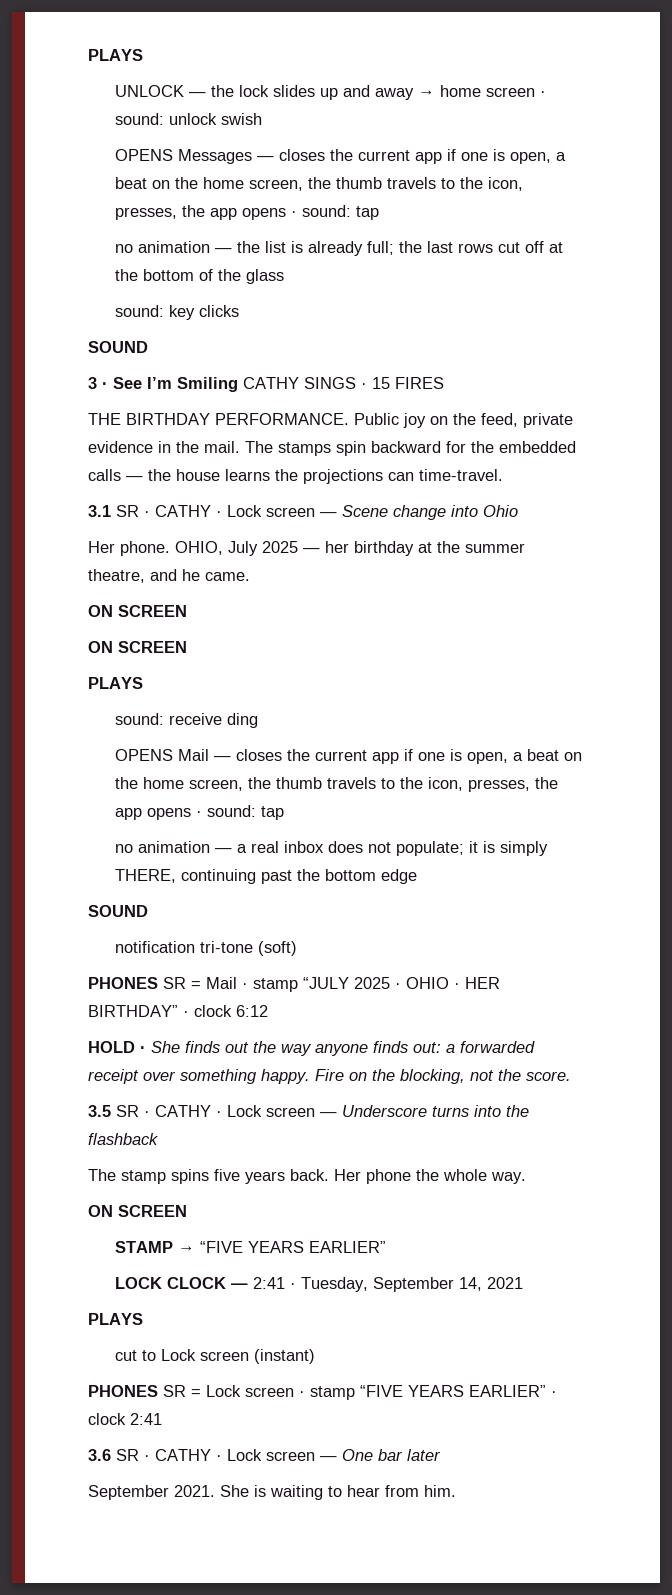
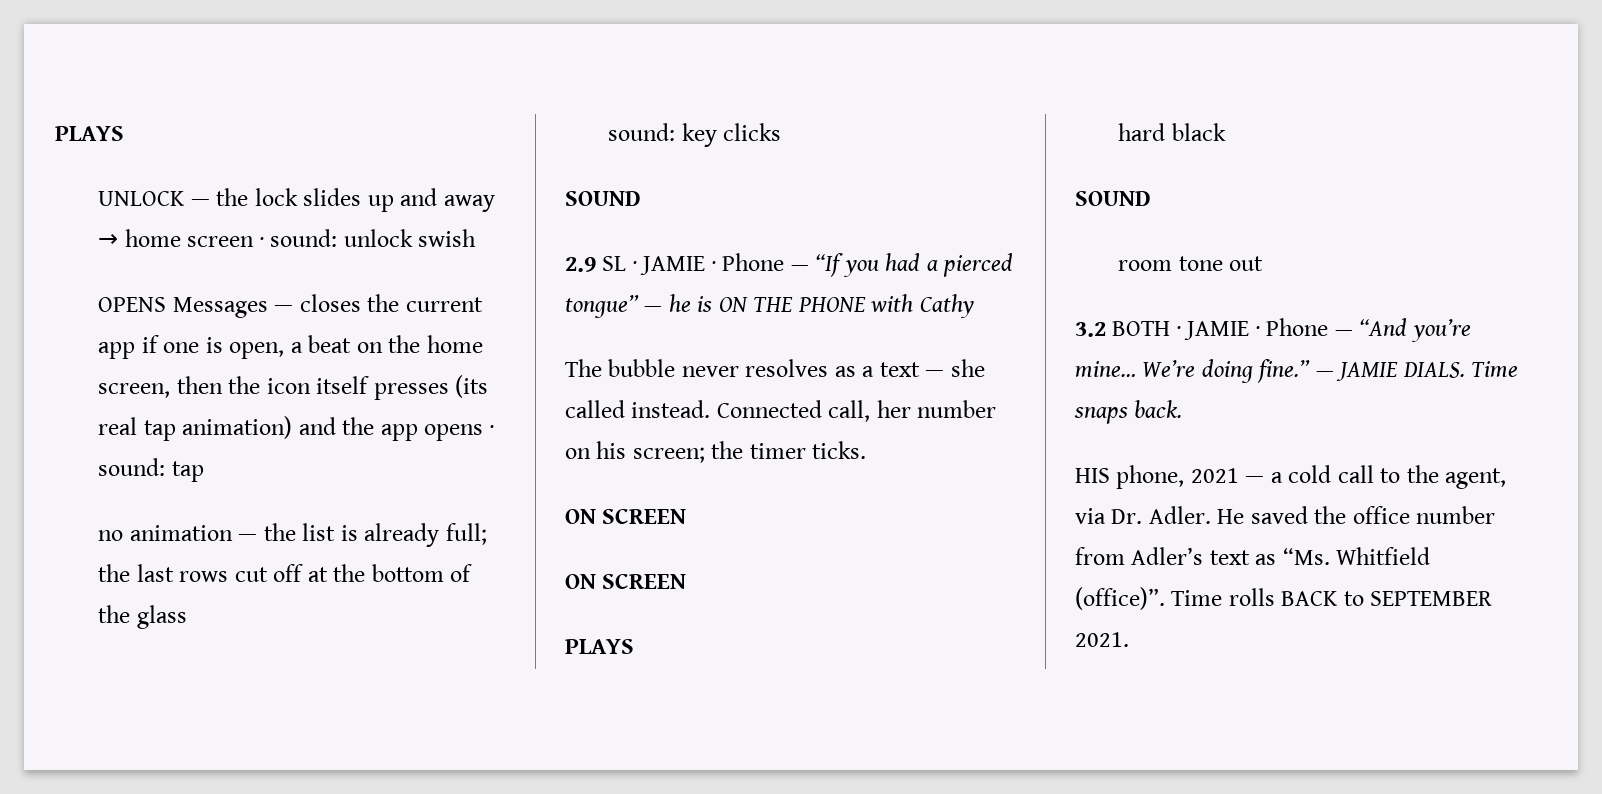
[308,177,524,191] [115,207,178,220] the thumb travels to the icon, presses, -> [176,375,489,400] [98,416,336,441] then the icon itself presses (its real tap animation) and
[88,377,444,392] [88,413,573,428] [88,441,576,456] [88,469,503,484] [88,505,518,520] [88,541,525,556] [88,569,250,583] 3 · See I’m Smiling CATHY SINGS · 15 FIRES // THE BIRTHDAY PERFORMANCE. Public joy on the feed, private evidence in the mail. The stamps spin backward for the embedded calls — the house learns the projections can time-travel. // 3.1 SR · CATHY · Lock screen — Scene change into Ohio // Her phone. OHIO, July 2025 — her birthday at the summer theatre, and he came. -> [565,253,1014,277] [565,294,974,318] [565,359,985,377] [565,400,997,422] [565,441,867,463] 2.9 SL · JAMIE · Phone — “If you had a pierced tongue” — he is ON THE PHONE with Cathy // The bubble never resolves as a text — she called instead. Connected call, her number on his screen; the timer ticks.
[115,713,259,728] [115,749,583,764] [115,777,559,792] [115,805,285,820] [115,841,549,856] [115,869,418,884] [88,905,148,917] [115,941,298,956] [88,977,500,992] [88,1005,268,1017] [88,1041,535,1056] [88,1069,571,1084] [88,1105,529,1117] [88,1133,158,1145] [88,1169,526,1184] [88,1205,187,1217] [115,1241,387,1253] [115,1277,524,1292] [88,1313,143,1325] [115,1349,316,1364] [88,1385,557,1400] [88,1413,162,1425] [88,1449,441,1461] [88,1485,456,1500] sound: receive ding // OPENS Mail — closes the current app if one is open, a beat on the home screen, the thumb travels to the icon, presses, the app opens · sound: tap // no animation — a real inbox does not populate; it is simply THERE, continuing past the bottom edge // SOUND // notification tri-tone (soft) // PHONES SR = Mail · stamp “JULY 2025 · OHIO · HER BIRTHDAY” · clock 6:12 // HOLD · She finds out the way anyone finds out: a forwarded receipt over something happy. Fire on the blocking, not the score. // 3.5 SR · CATHY · Lock screen — Underscore turns into the flashback // The stamp spins five years back. Her phone the whole way. // ON SCREEN // STAMP → “FIVE YEARS EARLIER” // LOCK CLOCK — 2:41 · Tuesday, September 14, 2021 // PLAYS // cut to Lock screen (instant) // PHONES SR = Lock screen · stamp “FIVE YEARS EARLIER” · clock 2:41 // 3.6 SR · CATHY · Lock screen — One bar later // September 2021. She is waiting to hear from him. -> [1118,123,1226,141] [1075,191,1151,206] [1118,256,1264,271] [1075,318,1471,342] [1075,359,1519,383] [1074,400,1183,424] [1075,465,1507,489] [1075,506,1496,524] [1075,547,1431,565] [1075,587,1493,610] [1075,632,1129,647] hard black // SOUND // room tone out // 3.2 BOTH · JAMIE · Phone — “And you’re mine… We’re doing fine.” — JAMIE DIALS. Time snaps back. // HIS phone, 2021 — a cold call to the agent, via Dr. Adler. He saved the office number from Adler’s text as “Ms. Whitfield (office)”. Time rolls BACK to SEPTEMBER 2021.

